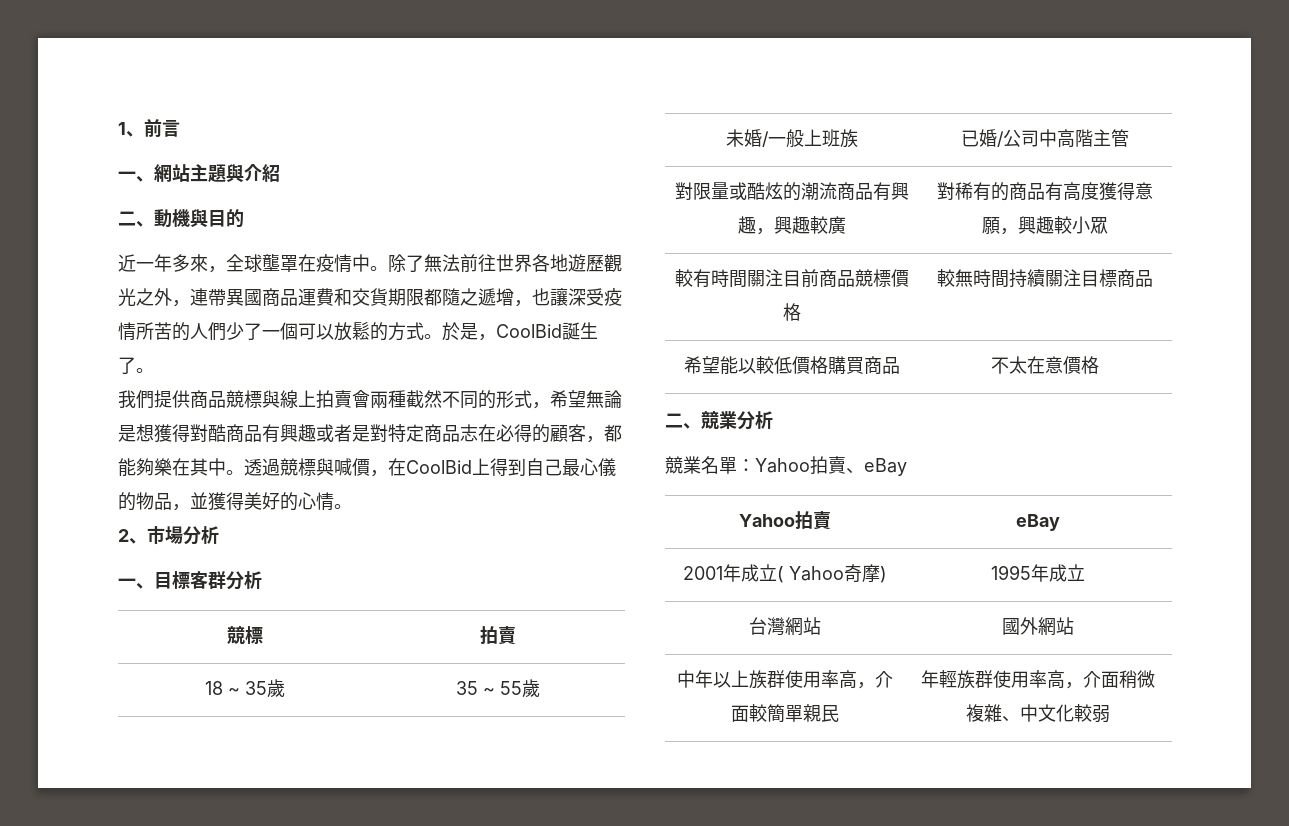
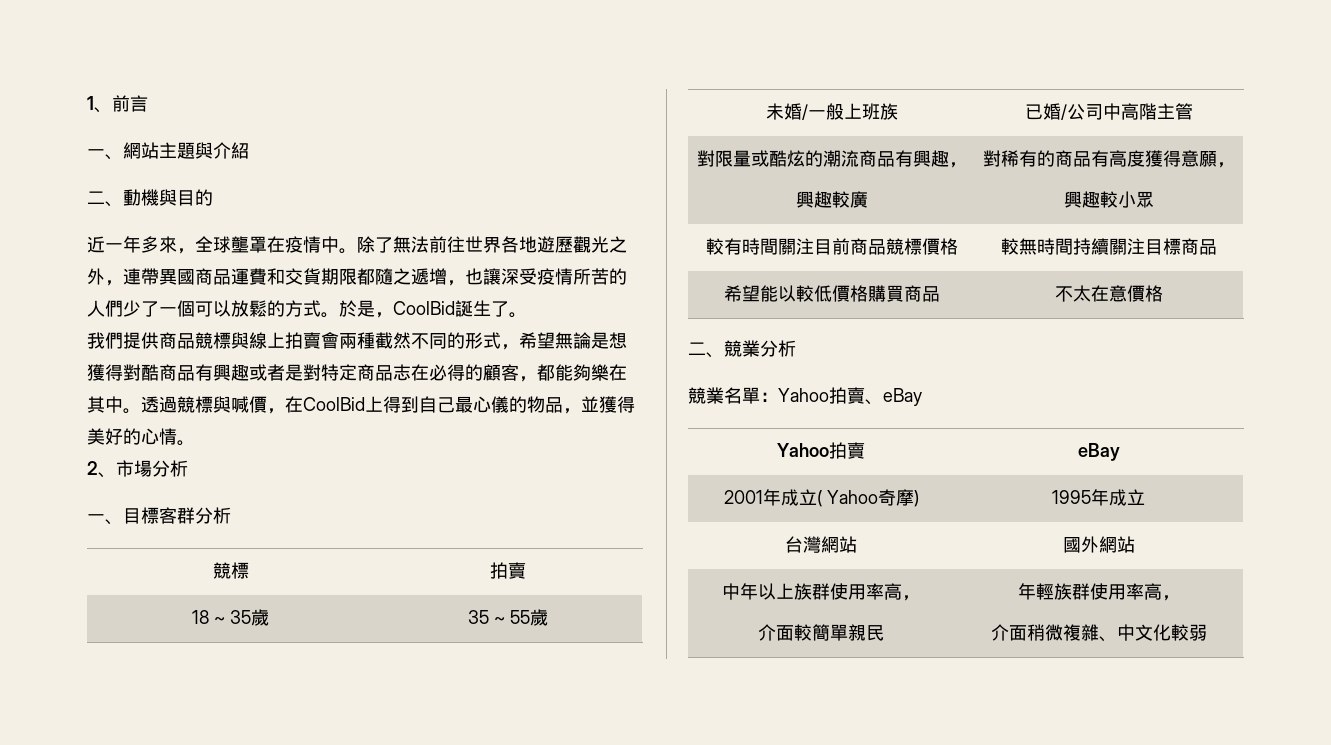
(774, 231) none -> (967, 165) //
(1018, 231) none -> (1235, 165) //
(875, 685) none -> (920, 598) //
(1083, 685) none -> (1180, 598) //

